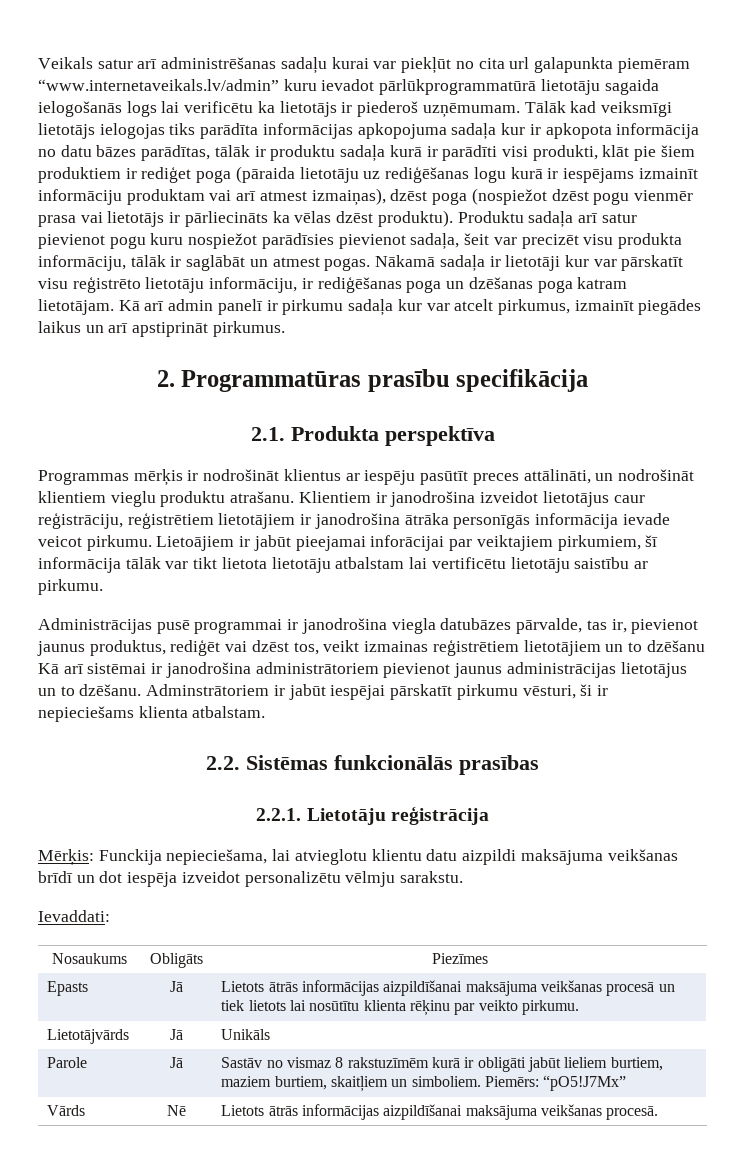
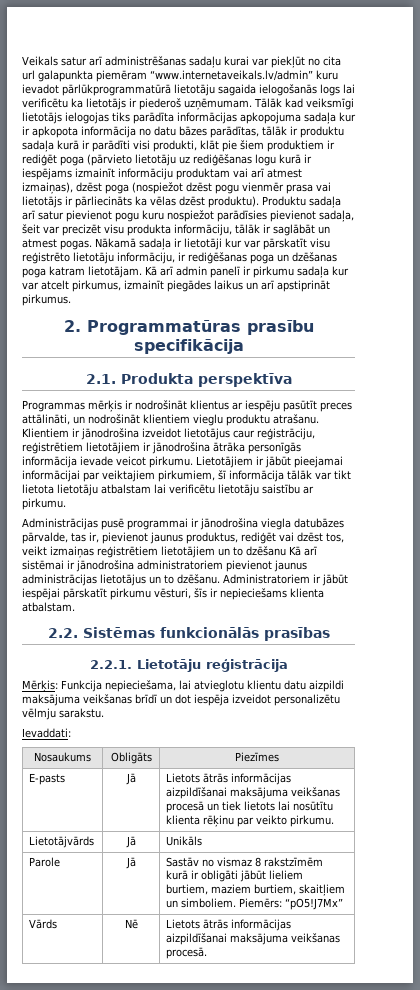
[141,166,295,183] rediģet poga (pāraida -> [22,154,132,166] rediģēt poga (pārvieto
[390,491,476,507] janodrošina -> [81,428,139,440] jānodrošina
[314,513,400,529] janodrošina -> [152,442,210,454] jānodrošina
[156,535,445,551] Lietoājiem ir jabūt pieejamai inforācijai -> [196,456,343,468] [22,470,80,482] Lietotājiem ir jābūt pieejamai informācijai
[431,557,506,569] vertificētu -> [169,484,215,494] verificētu
[301,618,387,634] janodrošina -> [200,518,258,530] jānodrošina
[364,641,429,652] izmainas -> [50,546,94,558] izmaiņas
[165,662,379,678] janodrošina administrātoriem -> [76,560,223,572] jānodrošina administratoriem
[146,684,326,700] Adminstrātoriem ir jabūt -> [223,574,348,586] Administratoriem ir jābūt
[580,684,593,696] ši -> [194,588,207,598] šīs
[98,849,162,865] Funckija -> [61,680,102,692] Funkcija
[47,981,89,996] Epasts -> [29,773,66,785] E-pasts
[347,1057,429,1068] rakstuzīmēm -> [264,857,324,867] rakstzīmēm
[527,1057,561,1072] jabūt -> [240,870,267,882] jābūt

